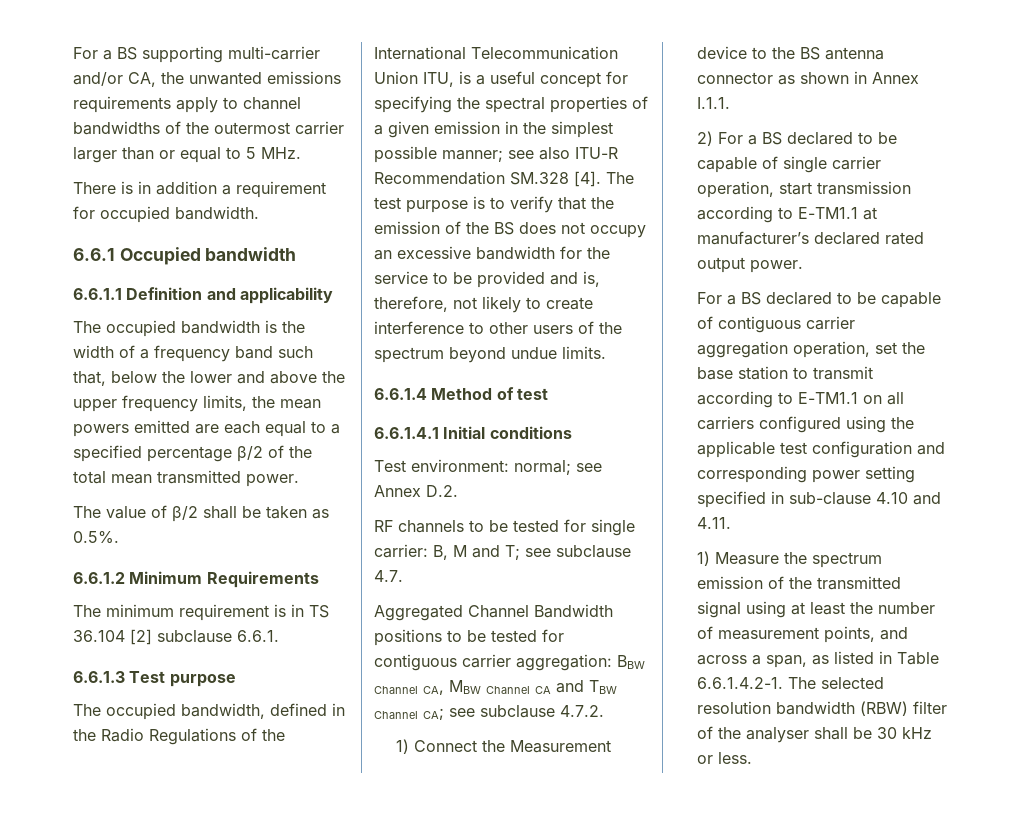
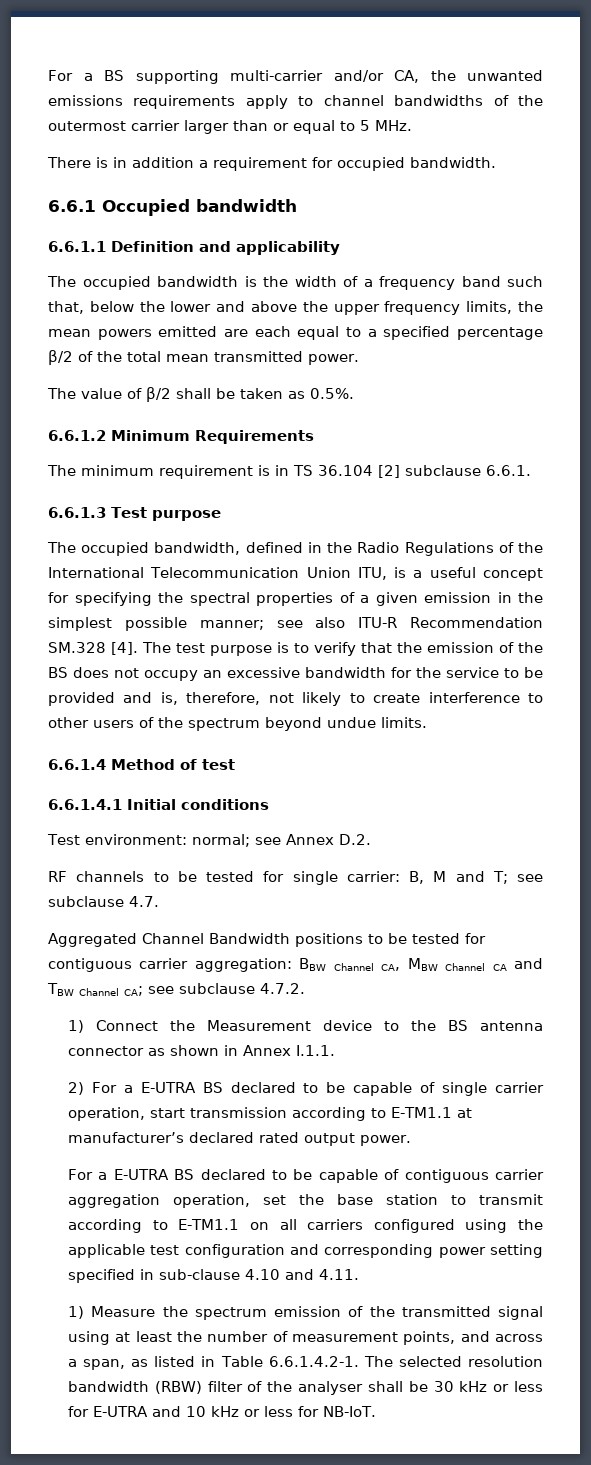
(757, 140) none -> [140,1082,196,1093] E-UTRA
(736, 300) none -> [113,1169,169,1180] E-UTRA
[717,752,752,764] less. -> [513,1381,543,1392] [68,1406,377,1417] less for E-UTRA and 10 kHz or less for NB-IoT.

